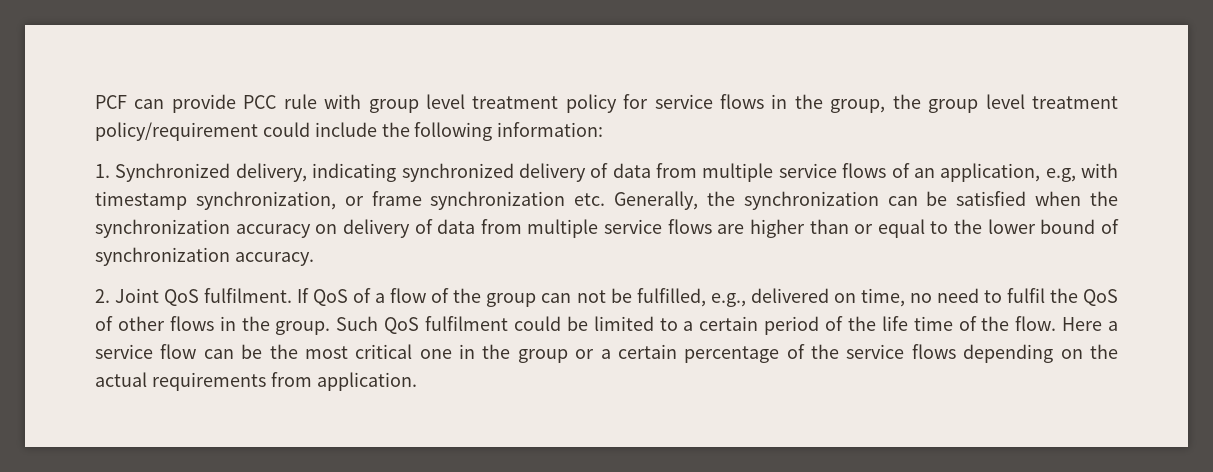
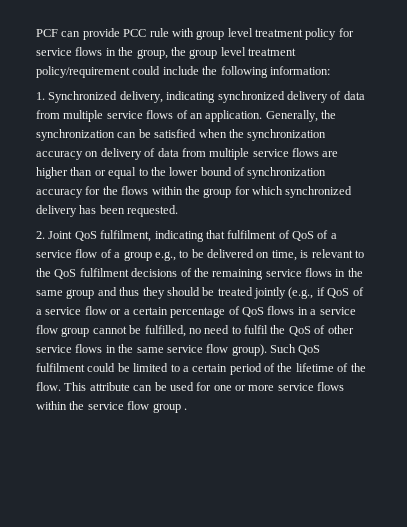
[940,163,1118,182] [95,191,606,210] application, e.g, with timestamp synchronization, or frame synchronization etc. -> [205,110,263,122] application.
[234,252,314,266] [95,288,386,306] accuracy. // 2. Joint QoS fulfilment. If QoS of a -> [36,186,353,198] [36,205,179,217] [36,230,337,242] [36,250,72,258] accuracy for the flows within the group for which synchronized delivery has been requested. // 2. Joint QoS fulfilment, indicating that fulfilment of QoS of a service
[453,288,905,307] the group can not be fulfilled, e.g., delivered on time, -> [114,249,364,261] [36,268,363,280] [36,287,364,299] [36,306,356,318] [36,325,186,337] a group e.g., to be delivered on time, is relevant to the QoS fulfilment decisions of the remaining service flows in the same group and thus they should be treated jointly (e.g., if QoS of a service flow or a certain percentage of QoS flows in a service flow group cannot be fulfilled,
[169,316,331,335] flows in the group. -> [36,344,267,356] service flows in the same service flow group).
[881,316,953,331] life time -> [295,363,334,372] lifetime
[1062,317,1118,331] [95,344,1119,363] [95,372,417,391] Here a service flow can be the most critical one in the group or a certain percentage of the service flows depending on the actual requirements from application. -> [64,382,345,391] [36,401,187,413] This attribute can be used for one or more service flows within the service flow group .

